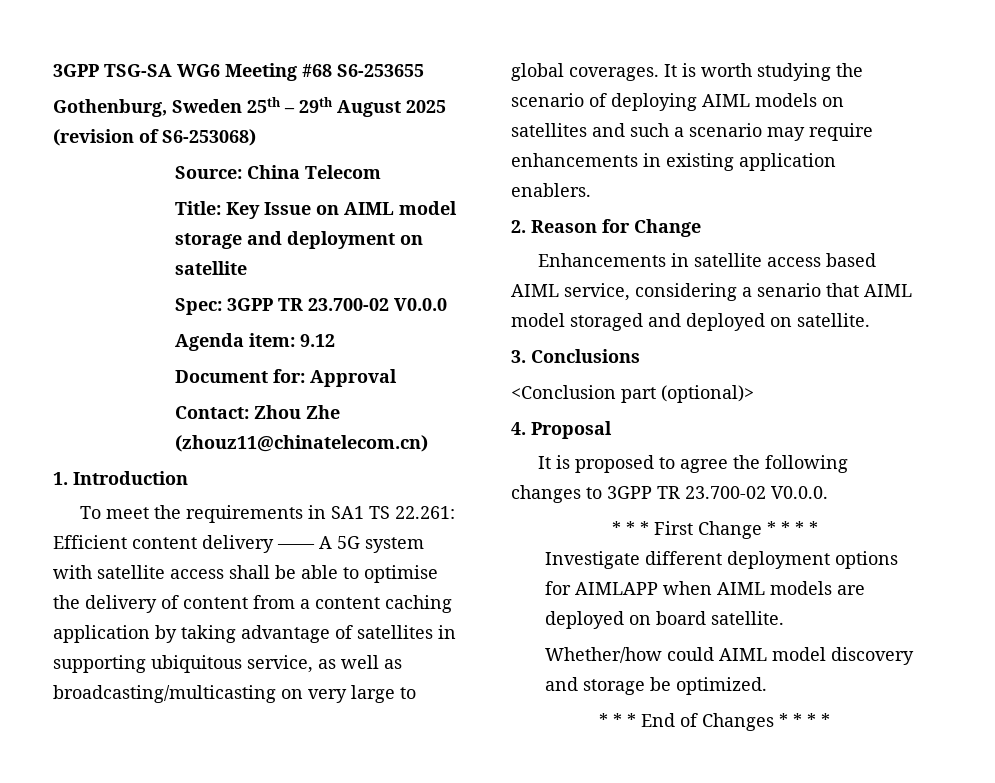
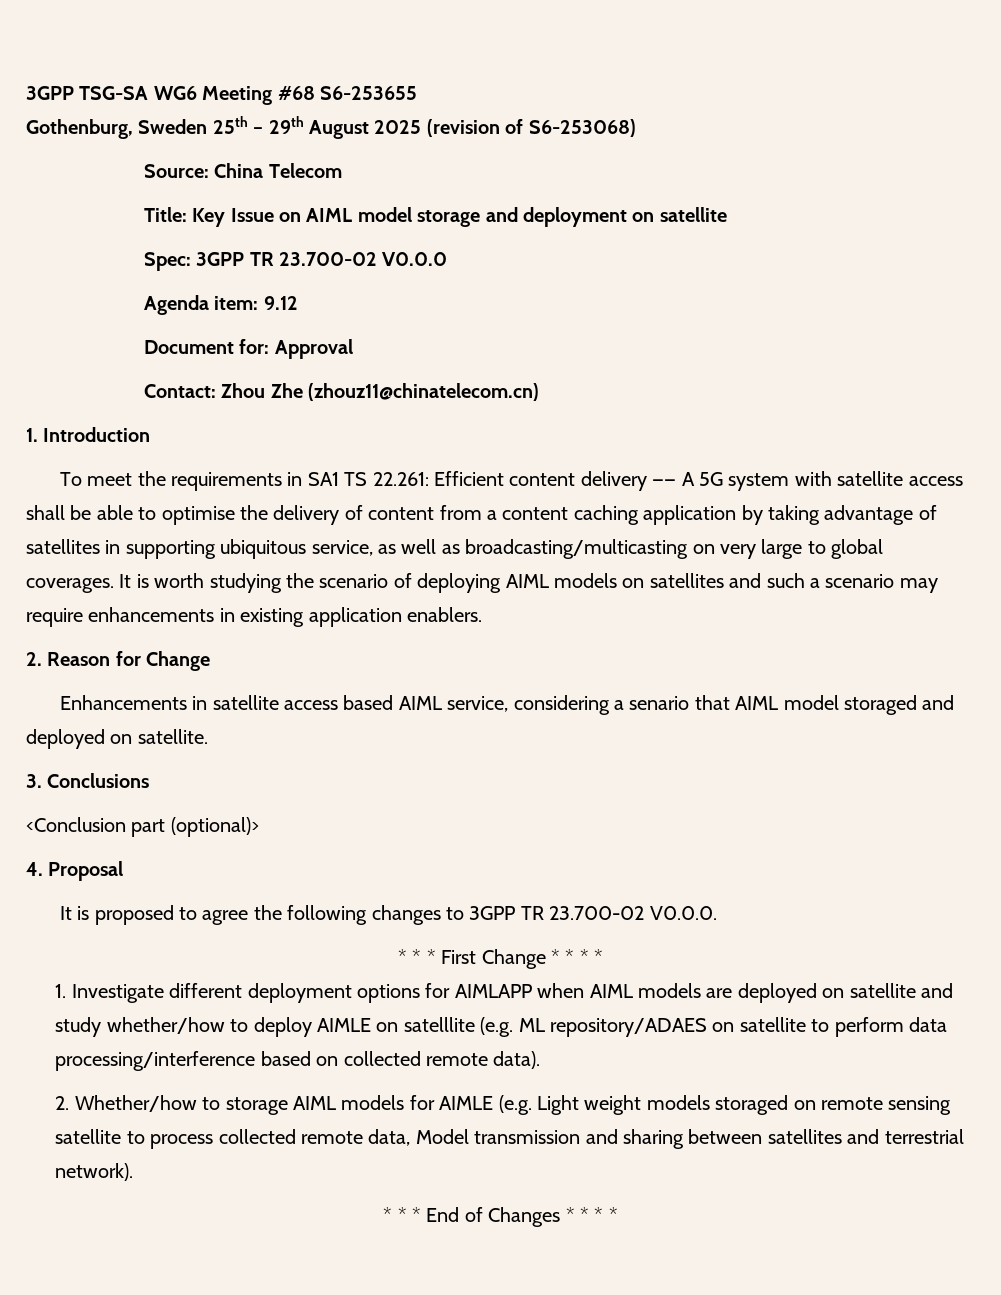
(818, 528) none -> [55,984,67,998] 1.
[655,611,784,625] [544,647,914,665] [544,677,767,695] board satellite. // Whether/how could AIML model discovery and storage be optimized. -> [849,983,954,998] [55,1017,948,1037] [55,1051,541,1071] [55,1095,952,1115] [55,1129,964,1149] [55,1163,134,1181] satellite and study whether/how to deploy AIMLE on satelllite (e.g. ML repository/ADAES on satellite to perform data processing/interference based on collected remote data). // 2. Whether/how to storage AIML models for AIMLE (e.g. Light weight models storaged on remote sensing satellite to process collected remote data, Model transmission and sharing between satellites and terrestrial network).

